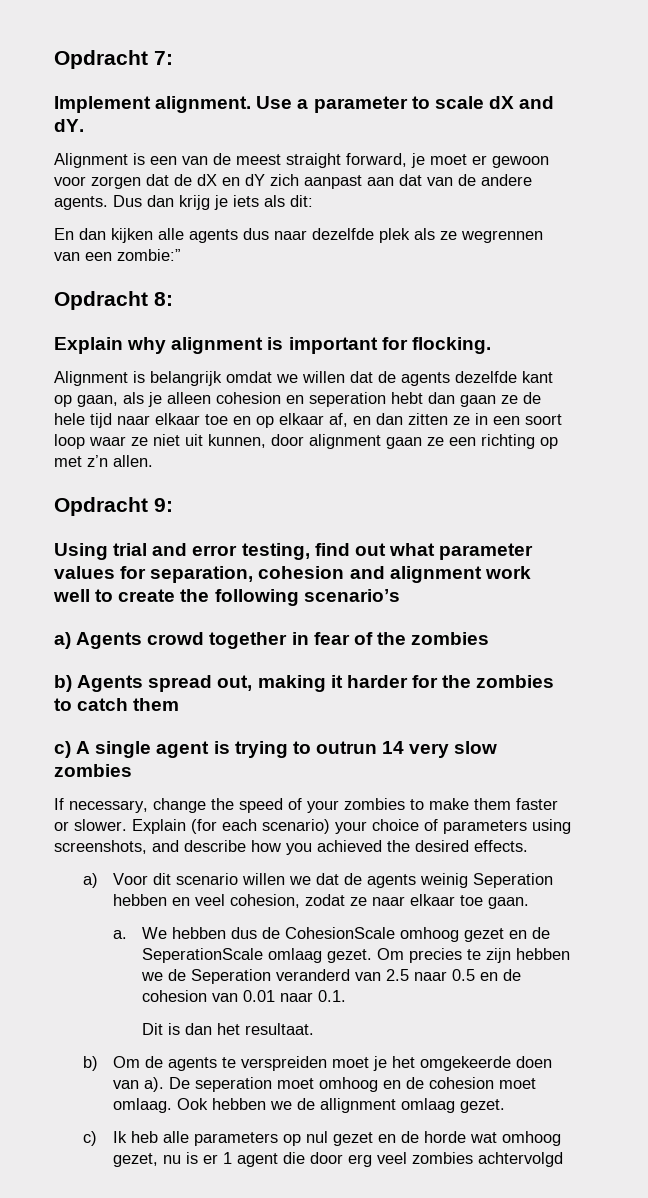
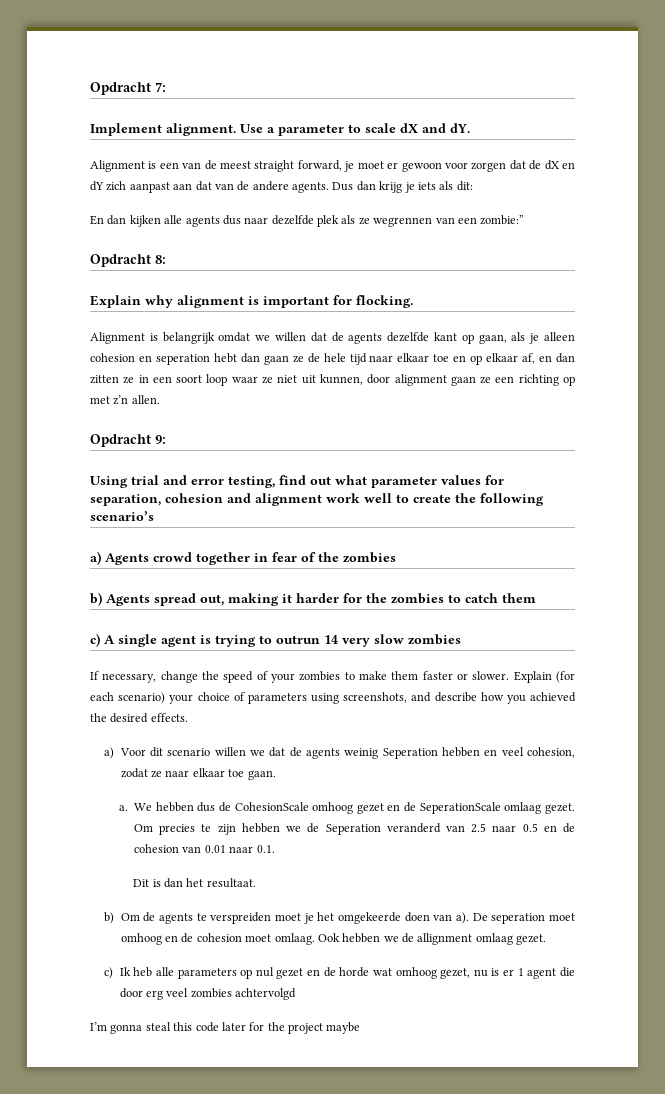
(563, 1159) none -> [90,1022,361,1034] // I’m gonna steal this code later for the project maybe

